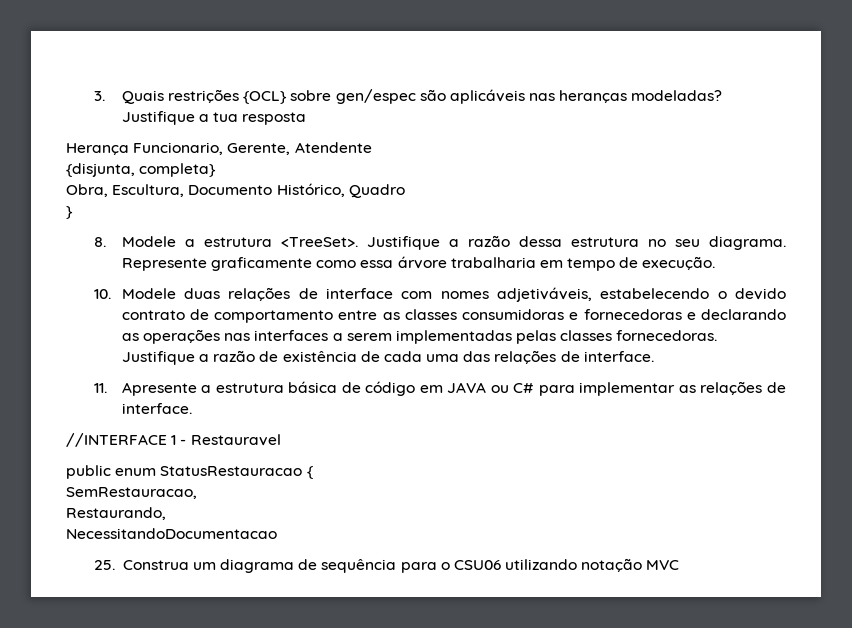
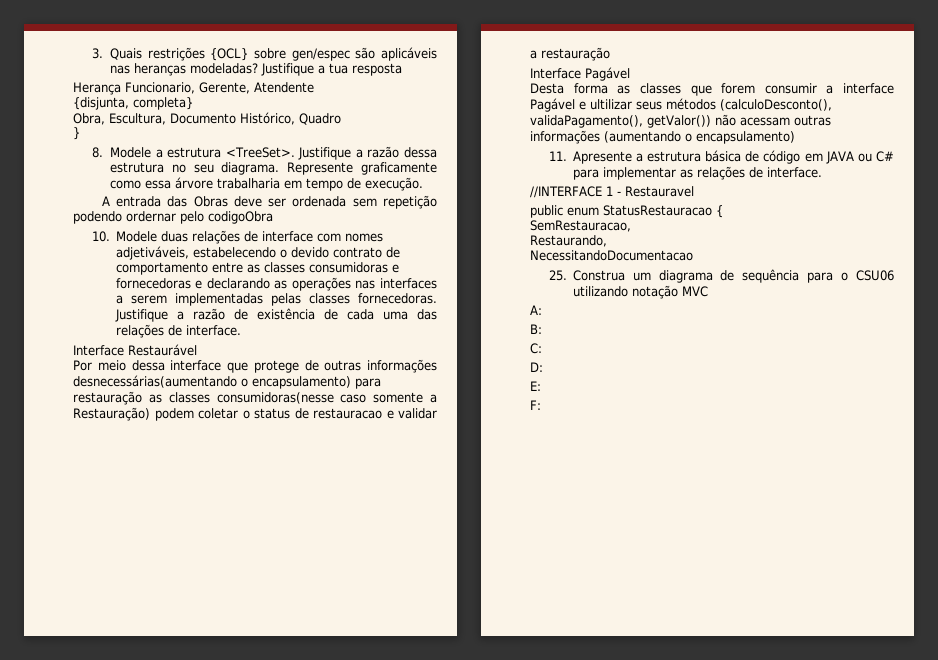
(716, 263) none -> [101,195,437,209] [73,211,273,224] // A entrada das Obras deve ser ordenada sem repetição podendo ordernar pelo codigoObra
(654, 356) none -> [73,344,197,356] [73,359,437,373] [73,375,381,389] [73,391,437,405] [73,407,437,421] [530,47,610,61] [530,67,630,81] [530,83,894,96] [530,98,832,112] [530,114,831,128] [530,130,795,144] // Interface Restaurável // Por meio dessa interface que protege de outras informações desnecessárias(aumentando o encapsulamento) para restauração as classes consumidoras(nesse caso somente a Restauração) podem coletar o status de restauracao e validar a restauração // Interface Pagável // Desta forma as classes que forem consumir a interface Pagável e ultilizar seus métodos (calculoDesconto(), validaPagamento(), getValor()) não acessam outras informações (aumentando o encapsulamento)
(680, 565) none -> [530,305,542,315] [530,324,542,334] [530,343,542,354] [530,362,543,372] [530,381,541,391] [530,400,541,410] // A: // B: // C: // D: // E: // F:

